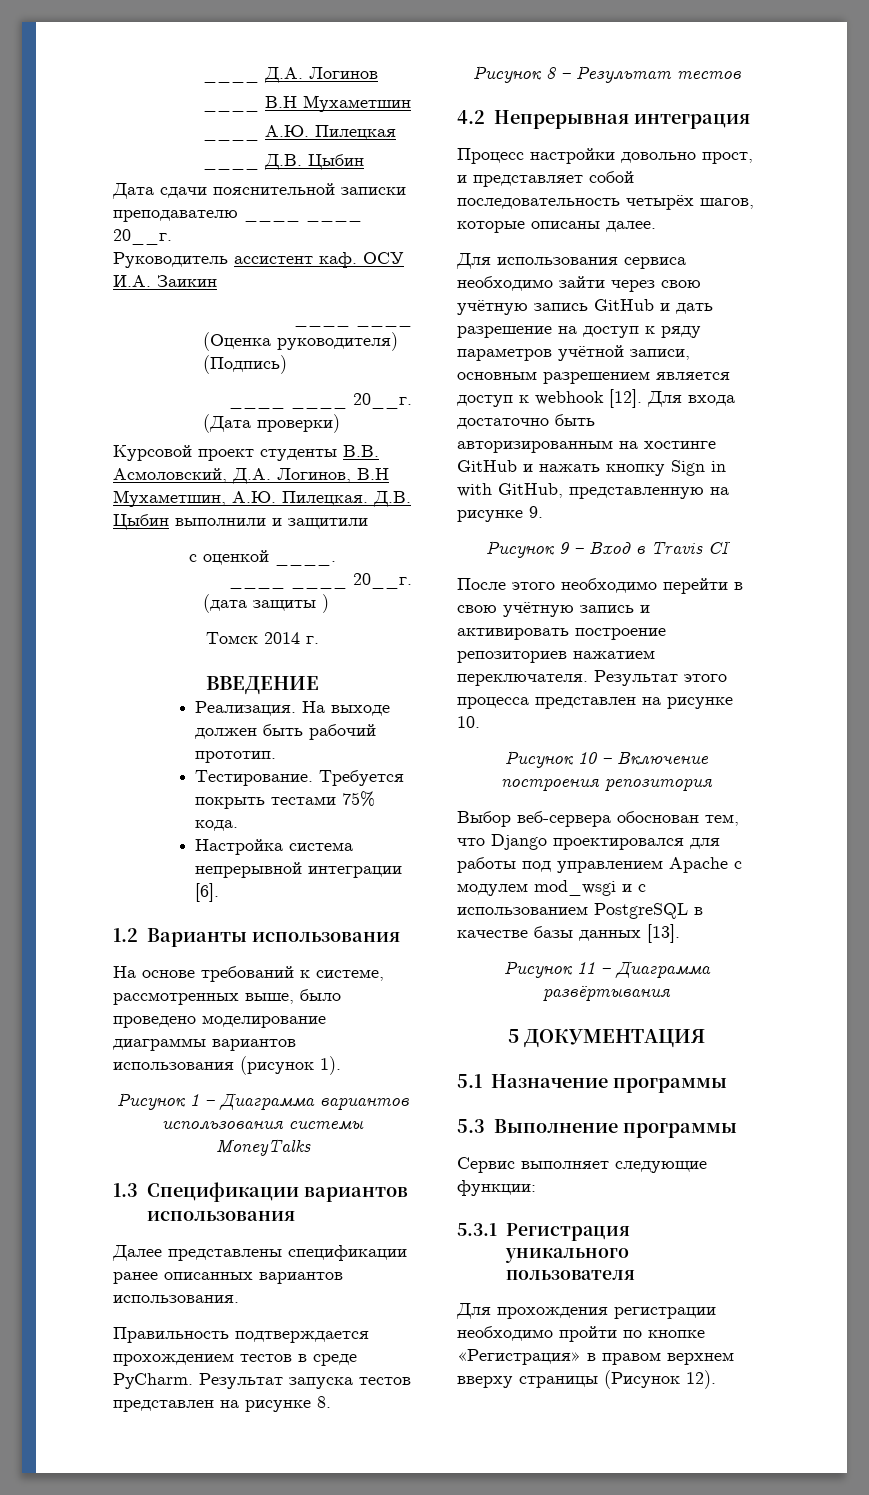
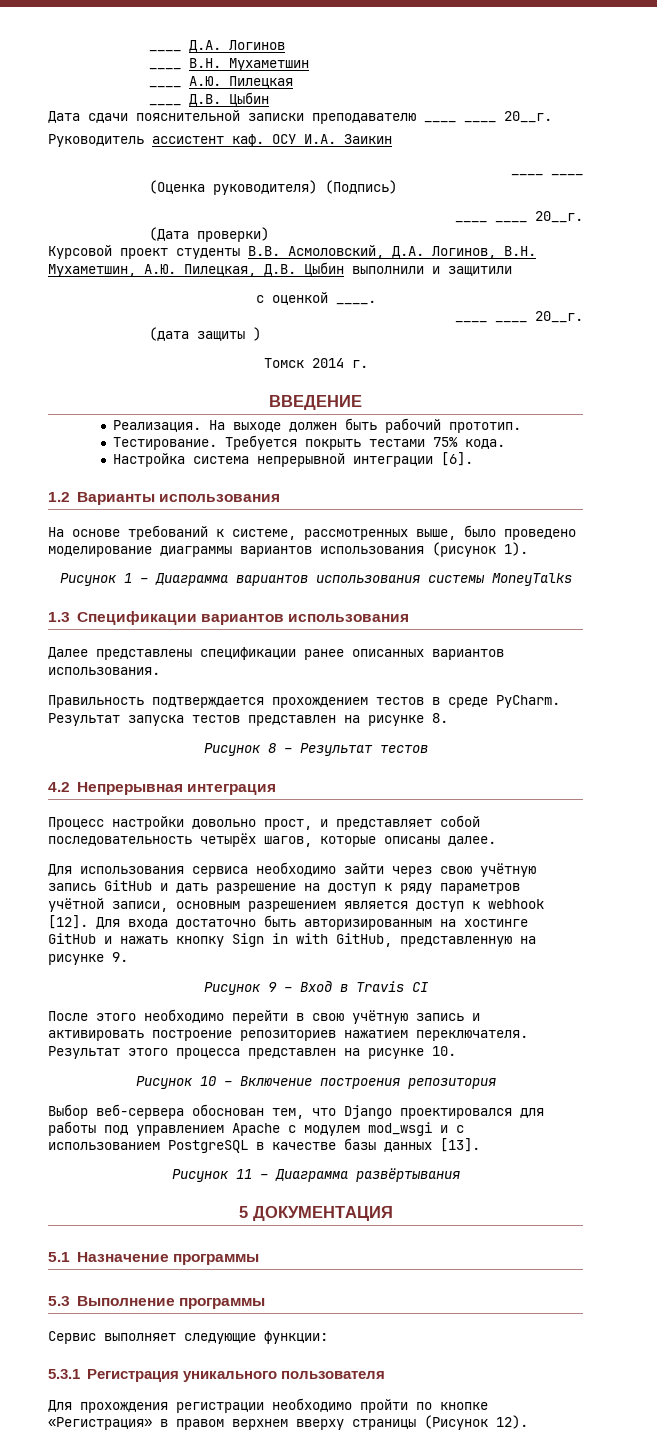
[264,96,297,108] В.Н -> [189,58,222,68] В.Н.
[357,468,389,480] В.Н -> [504,246,536,256] В.Н.
[282,491,368,506] Пилецкая. -> [184,264,256,277] Пилецкая,

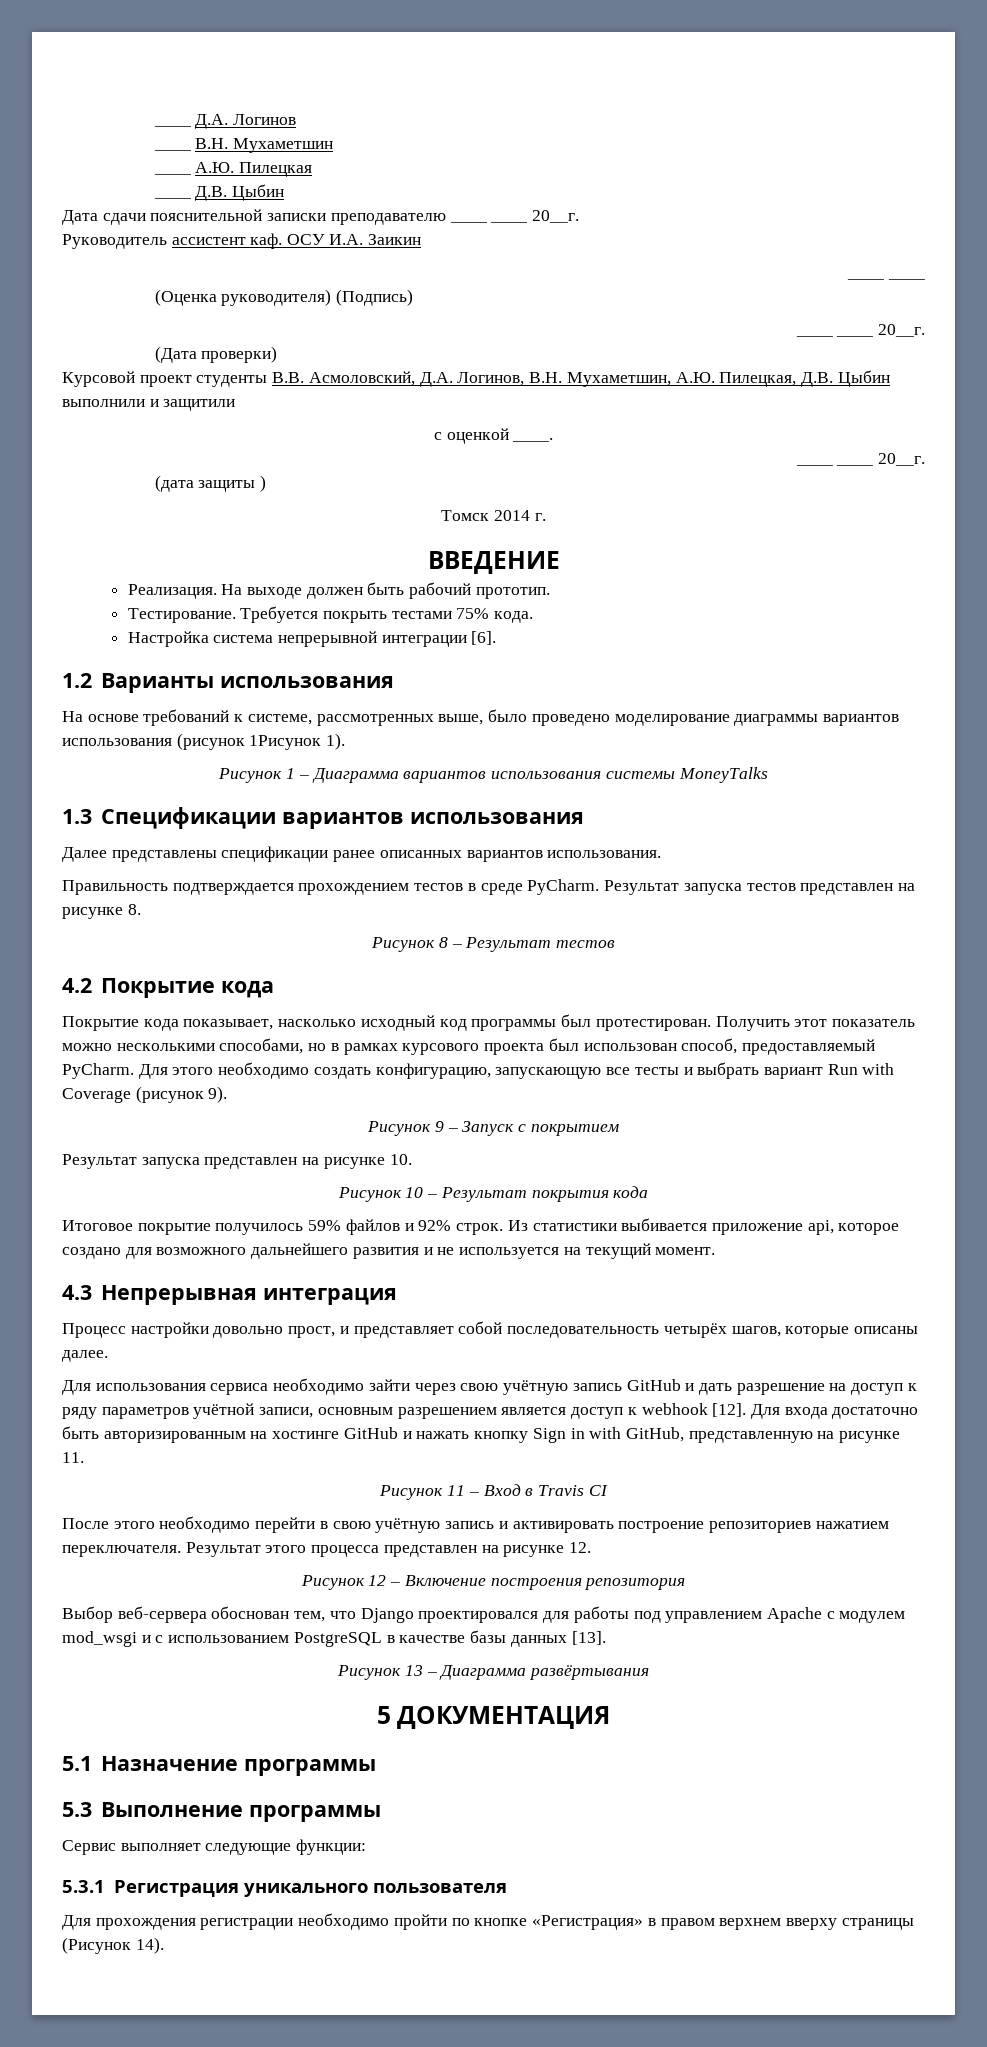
(496, 549) none -> [249,735,322,750] 1Рисунок
(70, 787) none -> [100,978,274,998] [62,1014,915,1031] [62,1038,875,1055] [62,1062,895,1079] [62,1086,228,1103] [367,1121,619,1136] [62,1154,412,1169] [337,1186,649,1202] [62,1218,900,1235] [62,1243,716,1259] [62,1285,92,1300] Покрытие кода // Покрытие кода показывает, насколько исходный код программы был протестирован. Получить этот показатель можно несколькими способами, но в рамках курсового проекта был использован способ, предоставляемый PyCharm. Для этого необходимо создать конфигурацию, запускающую все тесты и выбрать вариант Run with Coverage (рисунок 9). // Рисунок 9 – Запуск с покрытием // Результат запуска представлен на рисунке 10. // Рисунок 10 – Результат покрытия кода // Итоговое покрытие получилось 59% файлов и 92% строк. Из статистики выбивается приложение api, которое создано для возможного дальнейшего развития и не используется на текущий момент. // 4.3
[112,952,128,962] [203,982,277,995] 9. // Рисунок 9 -> [62,1452,84,1463] [379,1485,466,1500] 11. // Рисунок 11
[432,1046,456,1056] [135,1076,217,1089] 10. // Рисунок 10 -> [569,1542,592,1553] [300,1575,387,1590] 12. // Рисунок 12
[235,1169,252,1179] 11 -> [404,1665,423,1676] 13
[496,1415,528,1429] 12). -> [135,1937,164,1954] 14).

